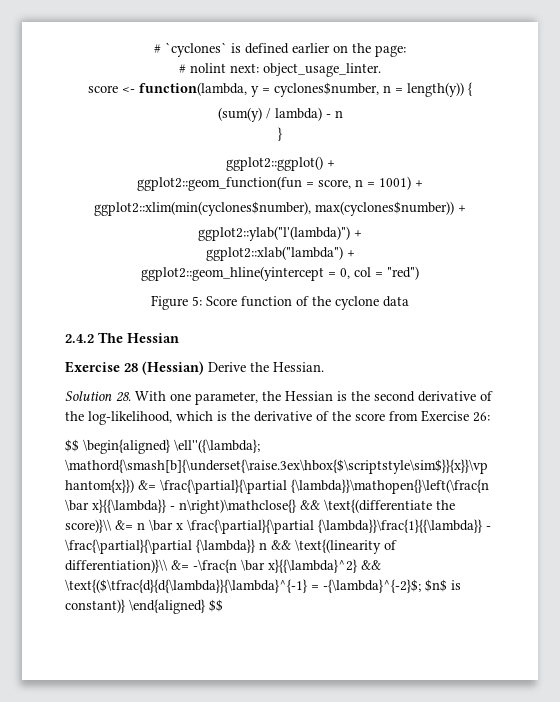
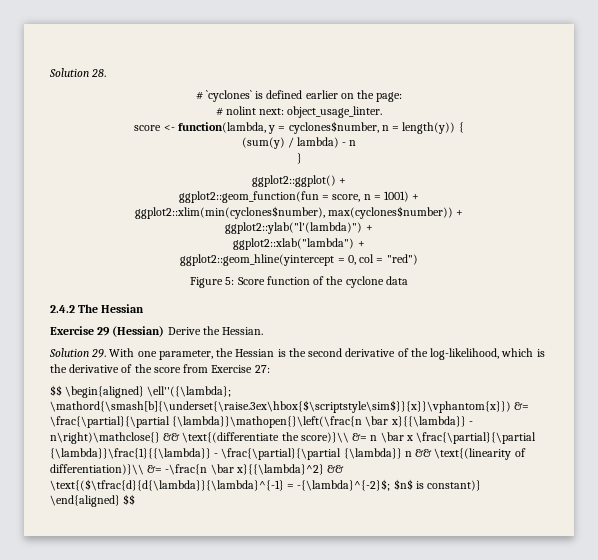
(154, 48) none -> [49,68,107,77] Solution 28. //
[124,363,138,372] 28 -> [97,327,111,336] 29
[116,392,131,402] 28. -> [91,349,107,358] 29.
[473,412,490,422] 26: -> [254,365,270,373] 27:

